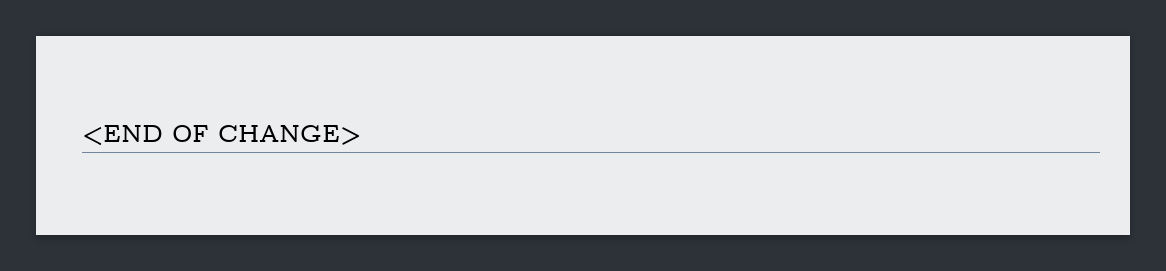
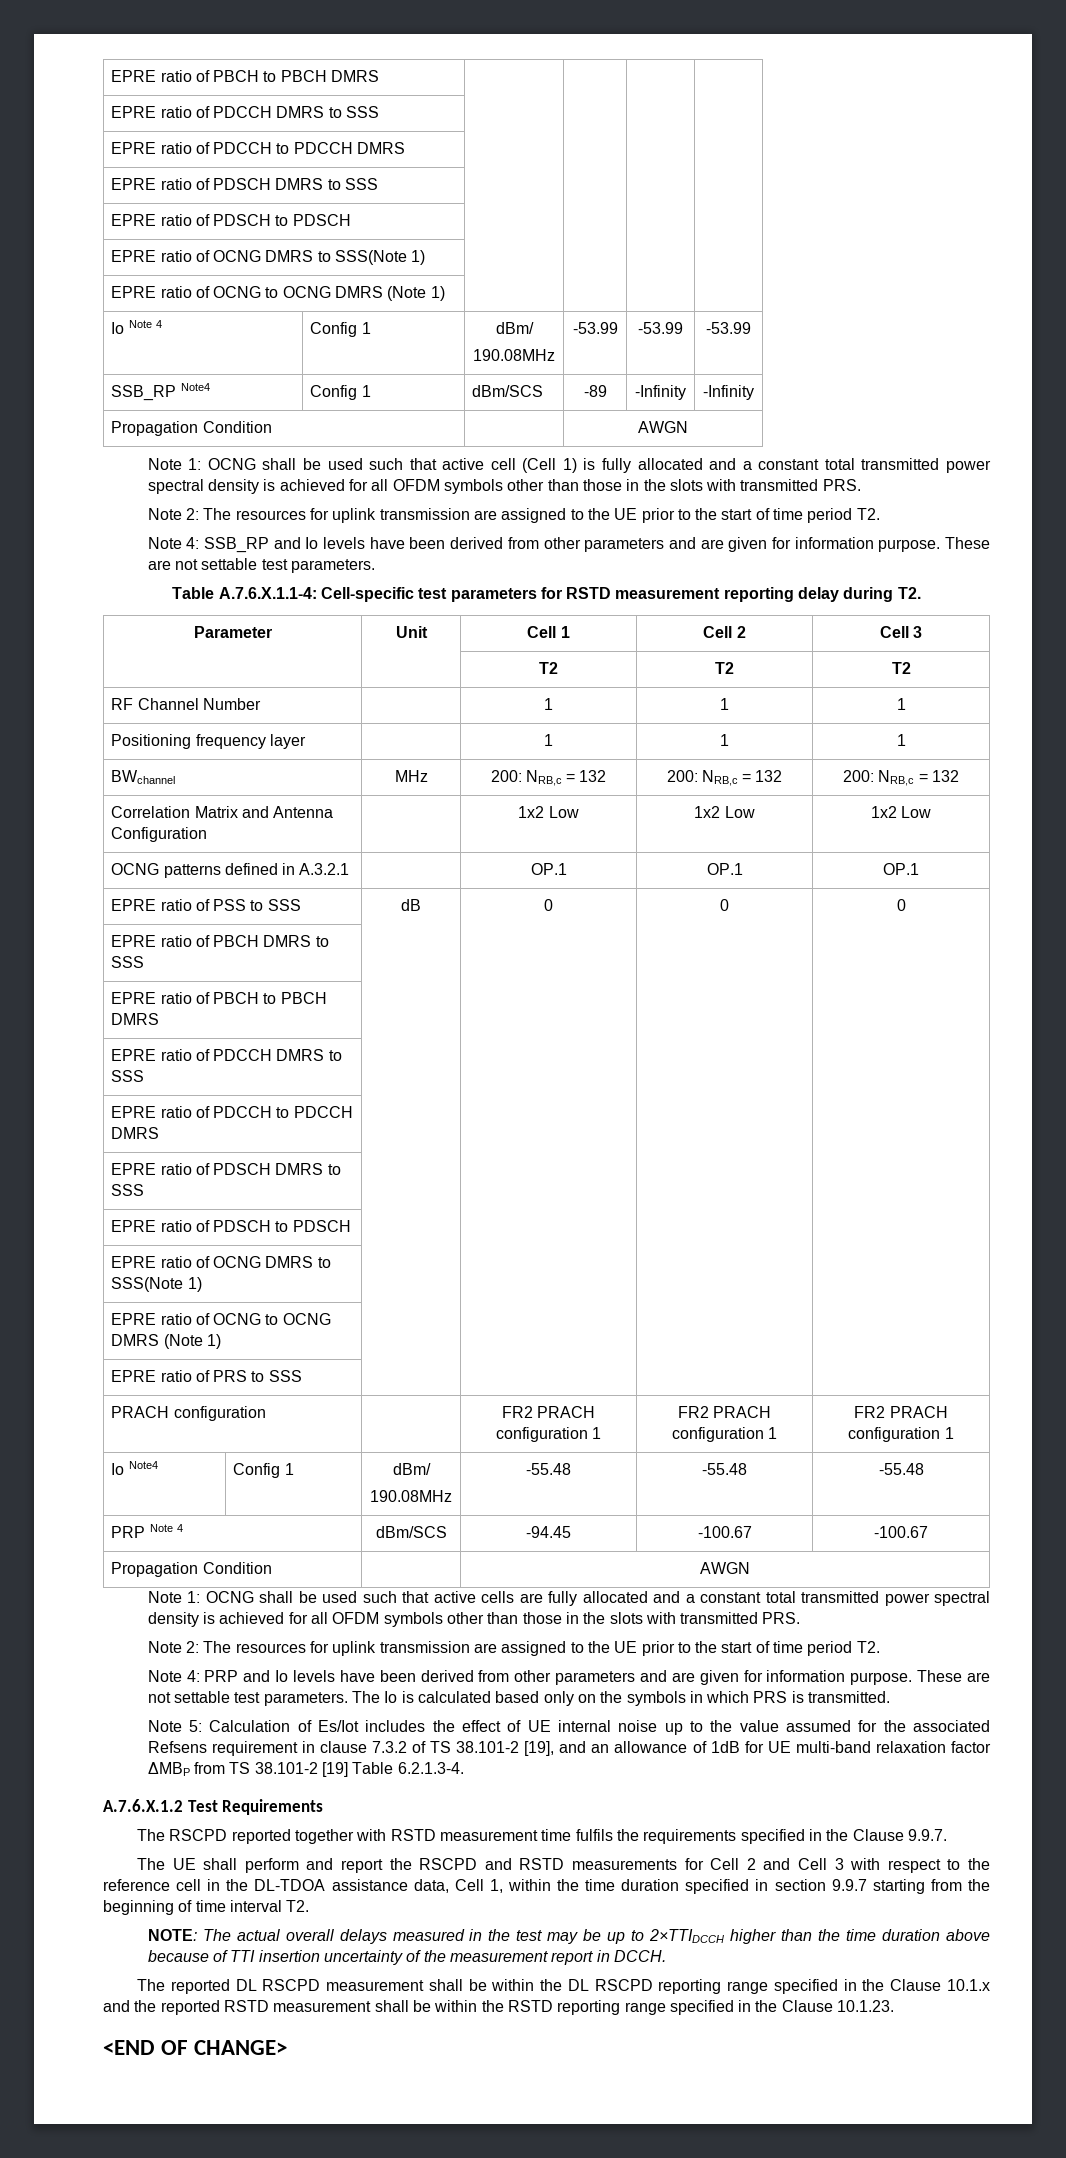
(82, 135) none -> [111,70,380,82] [111,106,380,118] [111,142,406,154] [111,178,379,190] [111,214,351,226] [111,250,426,265] [111,286,445,301] [111,320,162,334] [310,322,371,337] [495,322,534,334] [473,349,555,361] [572,322,618,334] [638,322,683,334] [706,322,751,334] [111,383,210,401] [310,385,371,400] [472,385,544,397] [583,385,607,397] [635,385,686,400] [703,385,754,400] [111,421,272,436] [638,421,688,433] [147,458,992,473] [147,479,861,494] [147,508,880,523] [147,537,991,553] [147,558,375,573] [172,587,921,602] [193,626,272,638] [395,626,428,638] [527,626,570,638] [703,626,746,638] [879,626,923,638] [539,662,558,674] [715,662,734,674] [891,662,911,674] [111,698,261,710] [544,698,553,710] [720,698,729,710] [896,698,906,710] [111,734,306,749] [544,734,553,746] [720,734,729,746] [896,734,906,746] [111,770,176,784] [394,770,428,782] [490,770,607,786] [666,770,783,786] [843,770,959,786] [111,806,334,818] [111,827,208,842] [518,806,579,818] [694,806,755,818] [870,806,932,818] [111,863,350,878] [530,863,567,875] [706,863,743,875] [883,863,919,875] [111,899,301,911] [401,899,421,911] [544,899,553,911] [720,899,729,911] [896,899,906,911] [111,935,329,947] [111,956,145,968] [111,992,327,1004] [111,1013,160,1025] [111,1049,342,1061] [111,1070,145,1082] [111,1106,353,1118] [111,1127,160,1139] [111,1163,341,1175] [111,1184,145,1196] [111,1220,351,1232] [111,1256,331,1268] [111,1277,202,1292] [111,1313,331,1325] [111,1334,221,1349] [111,1370,302,1382] [111,1406,266,1421] [501,1406,596,1418] [495,1427,602,1442] [677,1406,772,1418] [671,1427,778,1442] [854,1406,948,1418] [848,1427,954,1442] [111,1461,158,1475] [233,1463,294,1478] [392,1463,431,1475] [370,1490,452,1502] [526,1463,571,1475] [702,1463,747,1475] [878,1463,924,1475] [111,1524,183,1538] [375,1526,447,1538] [526,1526,571,1538] [697,1526,752,1538] [874,1526,928,1538] [111,1562,272,1577] [700,1562,750,1574] [147,1591,991,1606] [147,1612,801,1627] [147,1641,880,1656] [147,1670,990,1685] [147,1691,891,1706] [147,1720,991,1735] [147,1741,991,1756] [147,1762,464,1777] [103,1799,324,1815] [137,1829,947,1844] [137,1858,990,1873] [103,1879,991,1894] [103,1900,310,1915] [147,1929,990,1944] [147,1950,666,1965] [137,1979,990,1994] [103,2000,895,2015] EPRE ratio of PBCH to PBCH DMRS | | | | // EPRE ratio of PDCCH DMRS to SSS | | | | // EPRE ratio of PDCCH to PDCCH DMRS | | | | // EPRE ratio of PDSCH DMRS to SSS | | | | // EPRE ratio of PDSCH to PDSCH | | | | // EPRE ratio of OCNG DMRS to SSS(Note 1) | | | | // EPRE ratio of OCNG to OCNG DMRS (Note 1) | | | | // Io Note 4 | Config 1 | dBm/ // 190.08MHz | -53.99 | -53.99 | -53.99 // SSB_RP Note4 | Config 1 | dBm/SCS | -89 | -Infinity | -Infinity // Propagation Condition | | AWGN // Note 1: OCNG shall be used such that active cell (Cell 1) is fully allocated and a constant total transmitted power spectral density is achieved for all OFDM symbols other than those in the slots with transmitted PRS. // Note 2: The resources for uplink transmission are assigned to the UE prior to the start of time period T2. // Note 4: SSB_RP and Io levels have been derived from other parameters and are given for information purpose. These are not settable test parameters. // Table A.7.6.X.1.1-4: Cell-specific test parameters for RSTD measurement reporting delay during T2. // Parameter | Unit | Cell 1 | Cell 2 | Cell 3 // | | T2 | T2 | T2 // RF Channel Number | | 1 | 1 | 1 // Positioning frequency layer | | 1 | 1 | 1 // BWchannel | MHz | 200: NRB,c = 132 | 200: NRB,c = 132 | 200: NRB,c = 132 // Correlation Matrix and Antenna Configuration | | 1x2 Low | 1x2 Low | 1x2 Low // OCNG patterns defined in A.3.2.1 | | OP.1 | OP.1 | OP.1 // EPRE ratio of PSS to SSS | dB | 0 | 0 | 0 // EPRE ratio of PBCH DMRS to SSS | | | | // EPRE ratio of PBCH to PBCH DMRS | | | | // EPRE ratio of PDCCH DMRS to SSS | | | | // EPRE ratio of PDCCH to PDCCH DMRS | | | | // EPRE ratio of PDSCH DMRS to SSS | | | | // EPRE ratio of PDSCH to PDSCH | | | | // EPRE ratio of OCNG DMRS to SSS(Note 1) | | | | // EPRE ratio of OCNG to OCNG DMRS (Note 1) | | | | // EPRE ratio of PRS to SSS | | | | // PRACH configuration | | FR2 PRACH configuration 1 | FR2 PRACH configuration 1 | FR2 PRACH configuration 1 // Io Note4 | Config 1 | dBm/ // 190.08MHz | -55.48 | -55.48 | -55.48 // PRP Note 4 | dBm/SCS | -94.45 | -100.67 | -100.67 // Propagation Condition | | AWGN // Note 1: OCNG shall be used such that active cells are fully allocated and a constant total transmitted power spectral density is achieved for all OFDM symbols other than those in the slots with transmitted PRS. // Note 2: The resources for uplink transmission are assigned to the UE prior to the start of time period T2. // Note 4: PRP and Io levels have been derived from other parameters and are given for information purpose. These are not settable test parameters. The Io is calculated based only on the symbols in which PRS is transmitted. // Note 5: Calculation of Es/Iot includes the effect of UE internal noise up to the value assumed for the associated Refsens requirement in clause 7.3.2 of TS 38.101-2 [19], and an allowance of 1dB for UE multi-band relaxation factor ΔMBP from TS 38.101-2 [19] Table 6.2.1.3-4. // A.7.6.X.1.2 Test Requirements // The RSCPD reported together with RSTD measurement time fulfils the requirements specified in the Clause 9.9.7. // The UE shall perform and report the RSCPD and RSTD measurements for Cell 2 and Cell 3 with respect to the reference cell in the DL-TDOA assistance data, Cell 1, within the time duration specified in section 9.9.7 starting from the beginning of time interval T2. // NOTE: The actual overall delays measured in the test may be up to 2×TTIDCCH higher than the time duration above because of TTI insertion uncertainty of the measurement report in DCCH. // The reported DL RSCPD measurement shall be within the DL RSCPD reporting range specified in the Clause 10.1.x and the reported RSTD measurement shall be within the RSTD reporting range specified in the Clause 10.1.23. //

